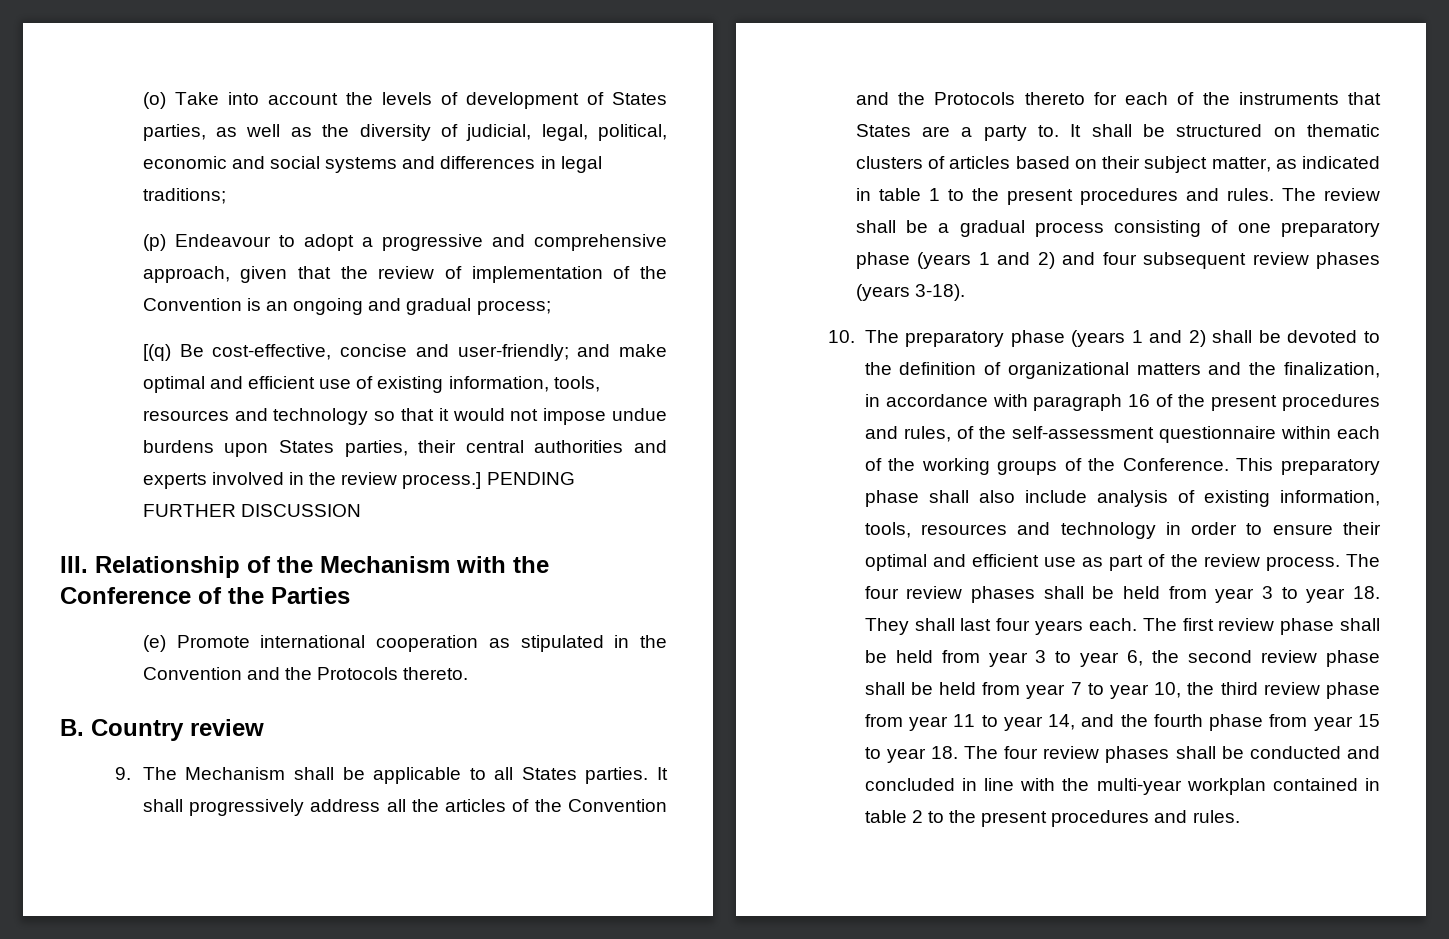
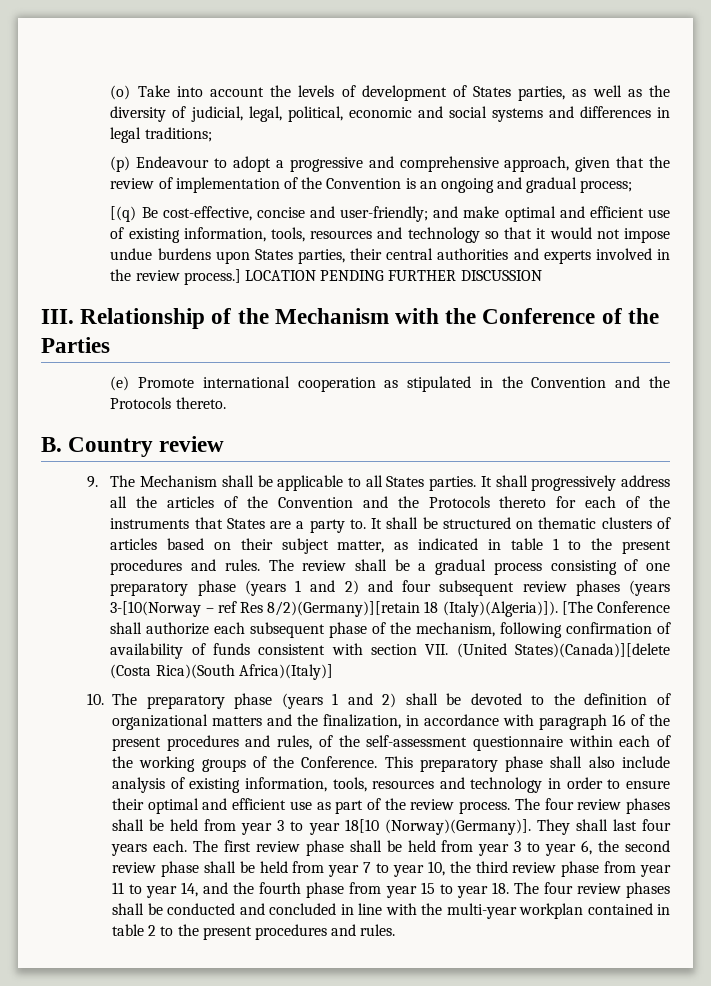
(482, 480) none -> [244,270,316,281] LOCATION
[914,284,965,301] 3-18). -> [110,601,670,617] [110,622,672,638] [110,643,670,659] [110,664,333,680] 3-[10(Norway – ref Res 8/2)(Germany)][retain 18 (Italy)(Algeria)]). [The Conference shall authorize each subsequent phase of the mechanism, following confirmation of availability of funds consistent with section VII. (United States)(Canada)][delete (Costa Rica)(South Africa)(Italy)]
[1353,586,1380,599] 18. -> [344,819,531,835] 18[10 (Norway)(Germany)].

